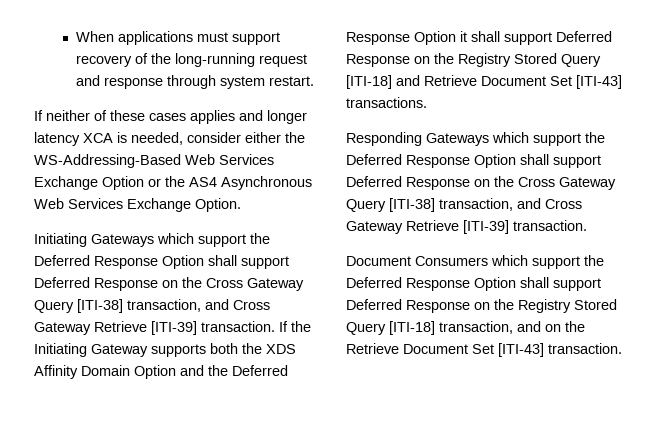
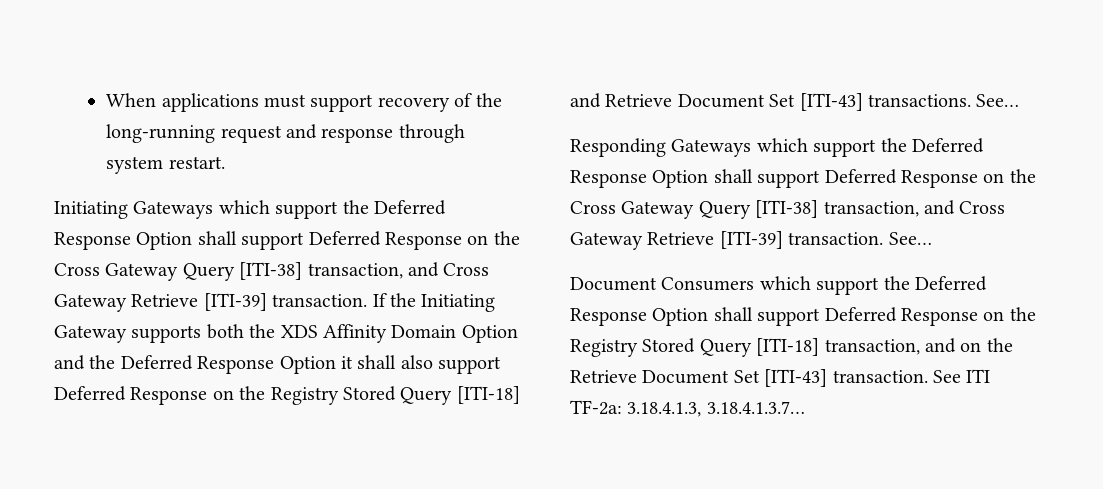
[34,110,307,124] [34,132,305,146] [34,154,274,168] [34,176,312,190] [34,198,241,212] // If neither of these cases applies and longer latency XCA is needed, consider either the WS-Addressing-Based Web Services Exchange Option or the AS4 Asynchronous Web Services Exchange Option. -> (225, 162) none
(500, 36) none -> [400,355,433,369] also
(427, 102) none -> [976,94,1020,107] See…
(587, 225) none -> [888,232,932,245] See…
(622, 348) none -> [933,369,991,383] [570,400,805,417] See ITI TF-2a: 3.18.4.1.3, 3.18.4.1.3.7…

